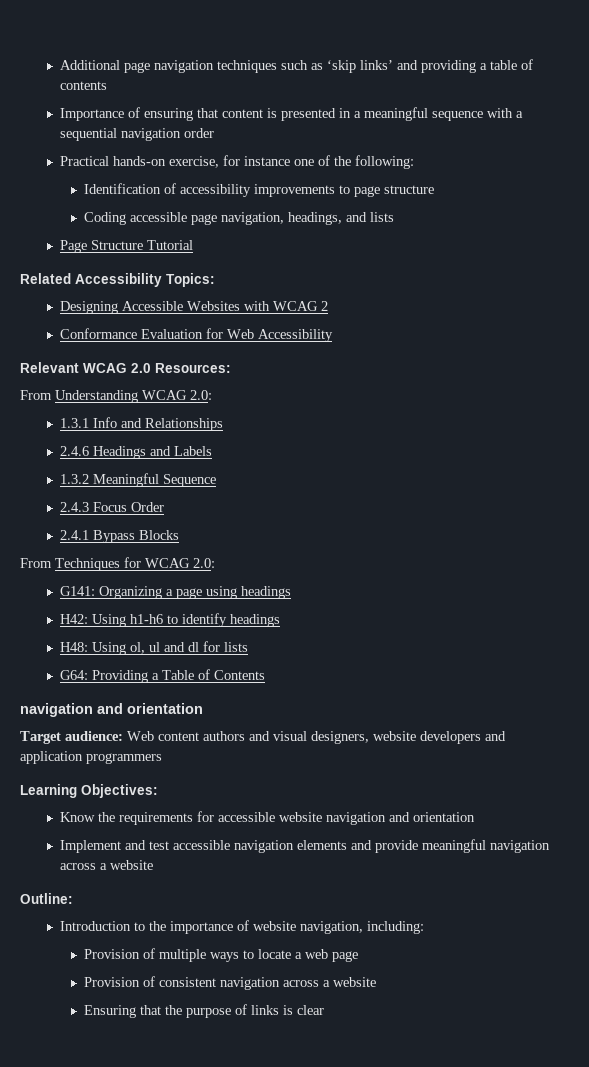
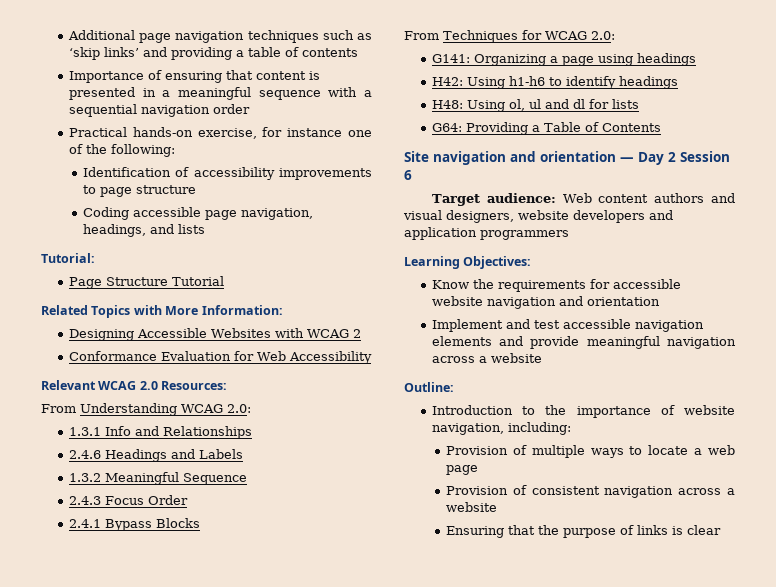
(395, 217) none -> [41,253,95,263] // Tutorial:
[75,273,215,287] Accessibility Topics: -> [91,305,283,318] Topics with More Information:
[20,703,203,717] navigation and orientation -> [404,151,730,165] [404,170,412,180] Site navigation and orientation — Day 2 Session 6

